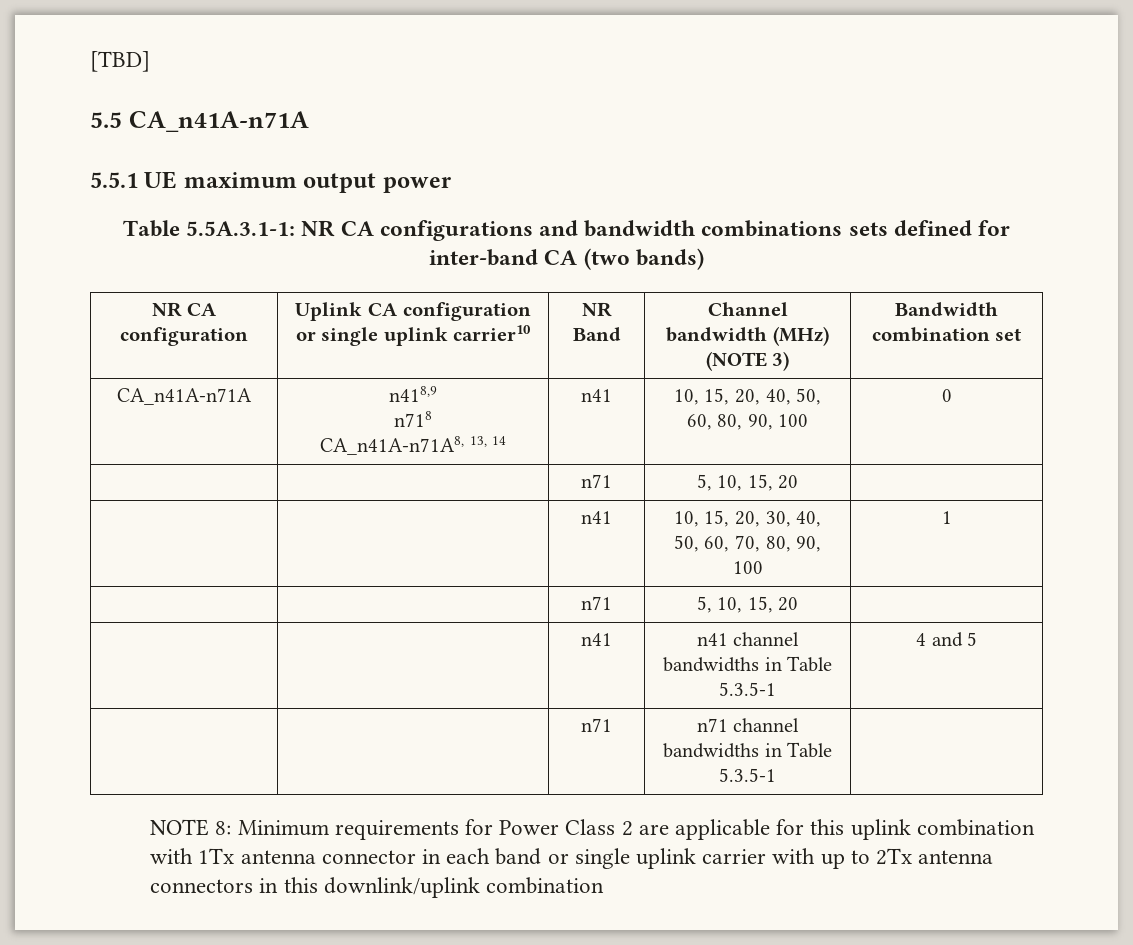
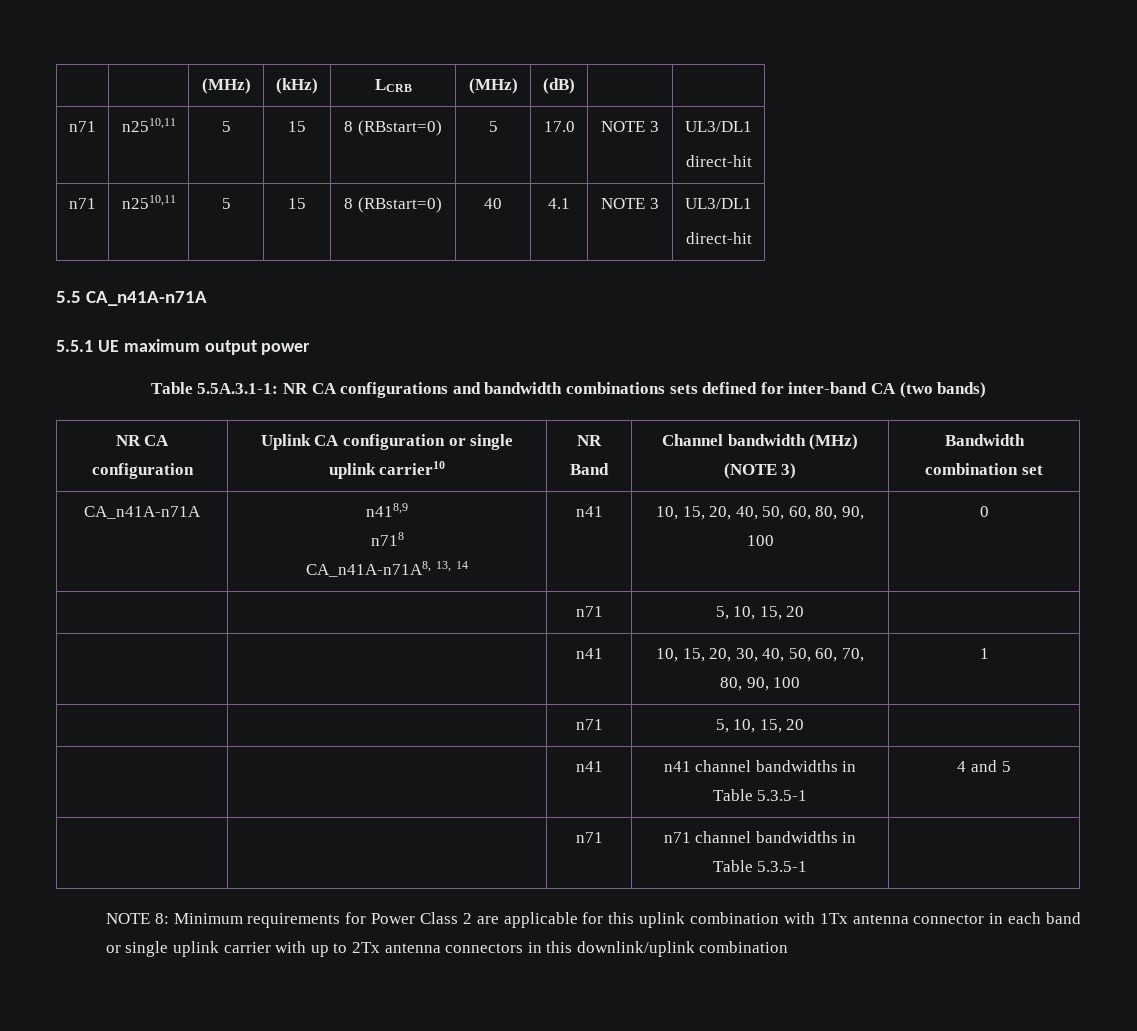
[90,51,150,72] [TBD] -> [201,78,251,94] [276,78,318,94] [374,79,412,92] [468,78,518,94] [543,78,575,94] [69,121,96,132] [121,118,176,132] [221,121,231,132] [288,121,306,132] [344,120,442,136] [488,121,498,132] [543,121,575,132] [601,121,659,132] [685,121,752,132] [685,155,752,167] [69,198,96,209] [121,195,176,209] [221,198,231,209] [288,198,306,209] [344,197,442,213] [484,198,502,209] [548,198,570,209] [601,198,659,209] [685,198,752,209] [685,232,752,244] | | (MHz) | (kHz) | LCRB | (MHz) | (dB) | | // n71 | n2510,11 | 5 | 15 | 8 (RBstart=0) | 5 | 17.0 | NOTE 3 | UL3/DL1 // direct-hit // n71 | n2510,11 | 5 | 15 | 8 (RBstart=0) | 40 | 4.1 | NOTE 3 | UL3/DL1 // direct-hit

